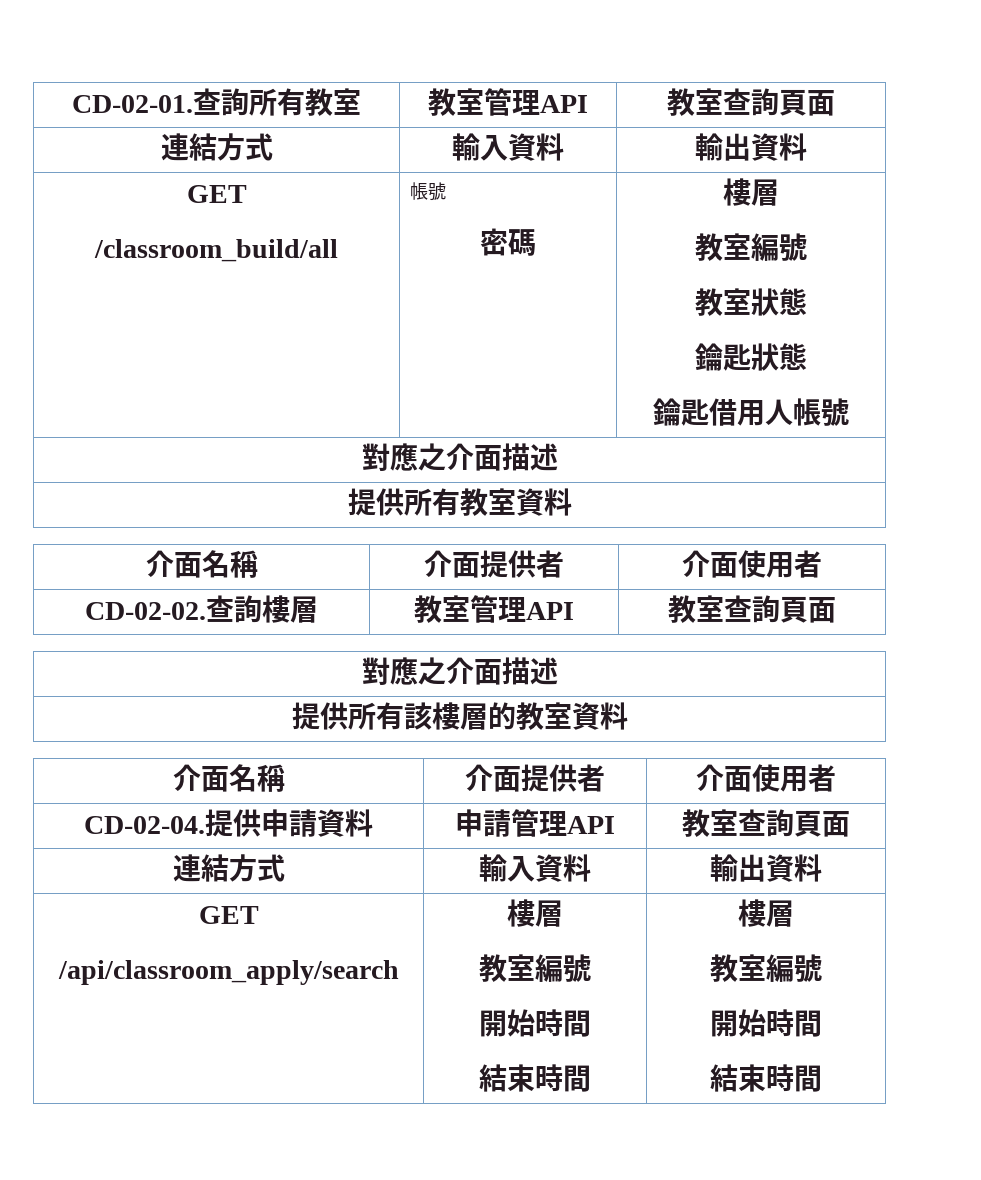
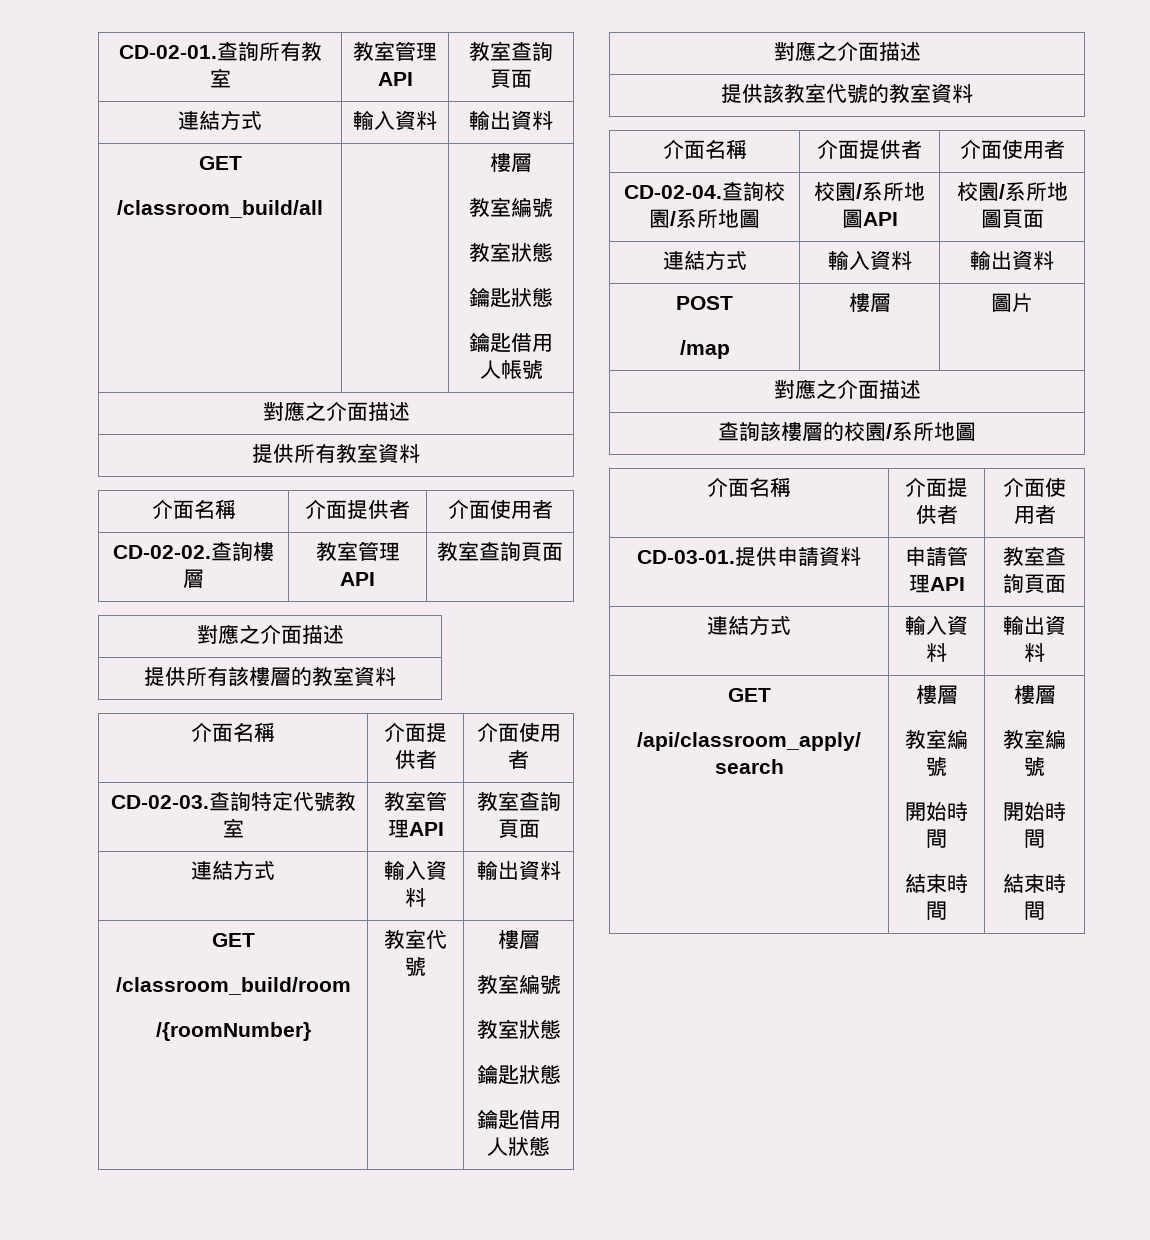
[409,182,446,201] [480,228,536,256] 帳號 // 密碼 -> (323, 209) none
[84,816,205,834] CD-02-04. -> [110,791,356,811] [222,818,244,838] [384,791,447,811] [387,819,444,838] [476,791,561,811] [497,819,540,838] [191,860,275,880] [384,860,447,880] [405,888,426,907] [476,860,561,880] [211,933,255,947] [115,977,351,995] [155,1022,311,1041] [384,929,447,949] [405,957,426,976] [497,929,540,950] [476,974,561,995] [476,1019,561,1039] [476,1064,561,1085] [476,1110,561,1130] [487,1136,550,1156] [773,41,921,61] [721,83,973,103] [662,139,747,159] [817,139,922,159] [959,139,1065,159] [624,181,785,201] [649,209,760,228] [814,182,925,201] [841,209,898,228] [956,182,1068,201] [980,209,1044,228] [662,250,747,270] [827,250,912,270] [970,250,1054,270] [676,296,733,310] [679,340,730,359] [848,292,891,313] [991,293,1033,312] [773,379,921,399] [718,421,976,442] [707,477,791,497] [905,478,968,497] [915,504,958,524] [1003,477,1066,497] [1013,504,1056,524] [637,550,735,564] CD-02-03.查詢特定代號教室 | 教室管理API | 教室查詢頁面 // 連結方式 | 輸入資料 | 輸出資料 // GET // /classroom_build/room // /{roomNumber} | 教室代號 | 樓層 // 教室編號 // 教室狀態 // 鑰匙狀態 // 鑰匙借用人狀態 // 對應之介面描述 // 提供該教室代號的教室資料 // 介面名稱 | 介面提供者 | 介面使用者 // CD-02-04.查詢校園/系所地圖 | 校園/系所地圖API | 校園/系所地圖頁面 // 連結方式 | 輸入資料 | 輸出資料 // POST // /map | 樓層 | 圖片 // 對應之介面描述 // 查詢該樓層的校園/系所地圖 // 介面名稱 | 介面提供者 | 介面使用者 // CD-03-01.

